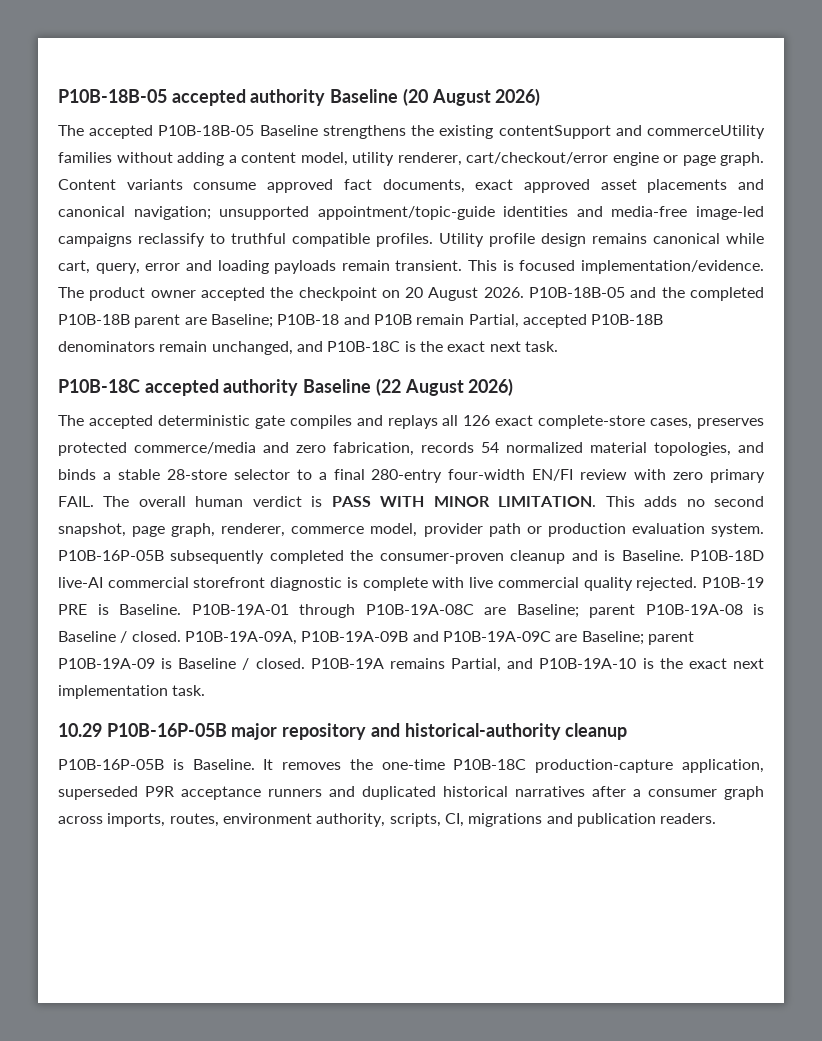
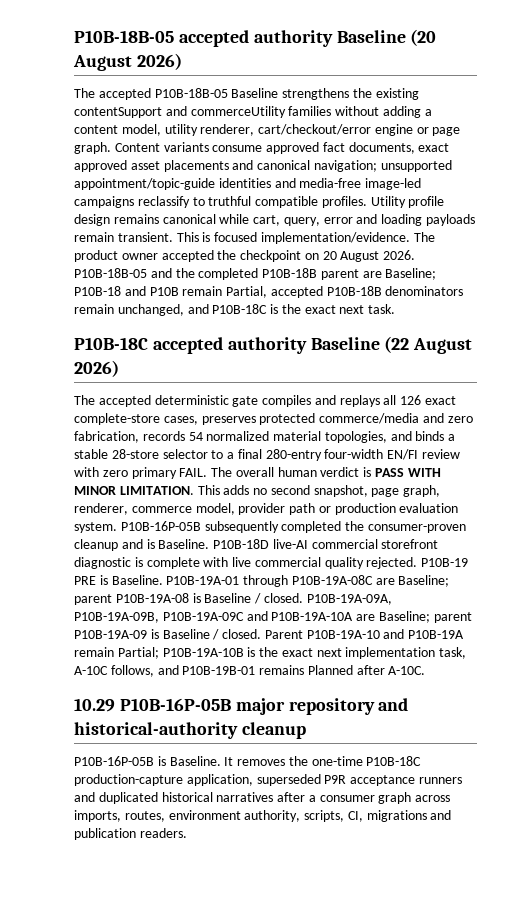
[301,631,551,642] P10B-19A-09B and P10B-19A-09C -> [74,611,354,623] P10B-19A-09B, P10B-19A-09C and P10B-19A-10A
[310,658,637,672] P10B-19A remains Partial, and P10B-19A-10 -> [264,629,465,639] [74,647,244,659] Parent P10B-19A-10 and P10B-19A remain Partial; P10B-19A-10B
[172,685,206,696] task. -> [439,647,467,659] [74,665,426,677] task, A-10C follows, and P10B-19B-01 remains Planned after A-10C.

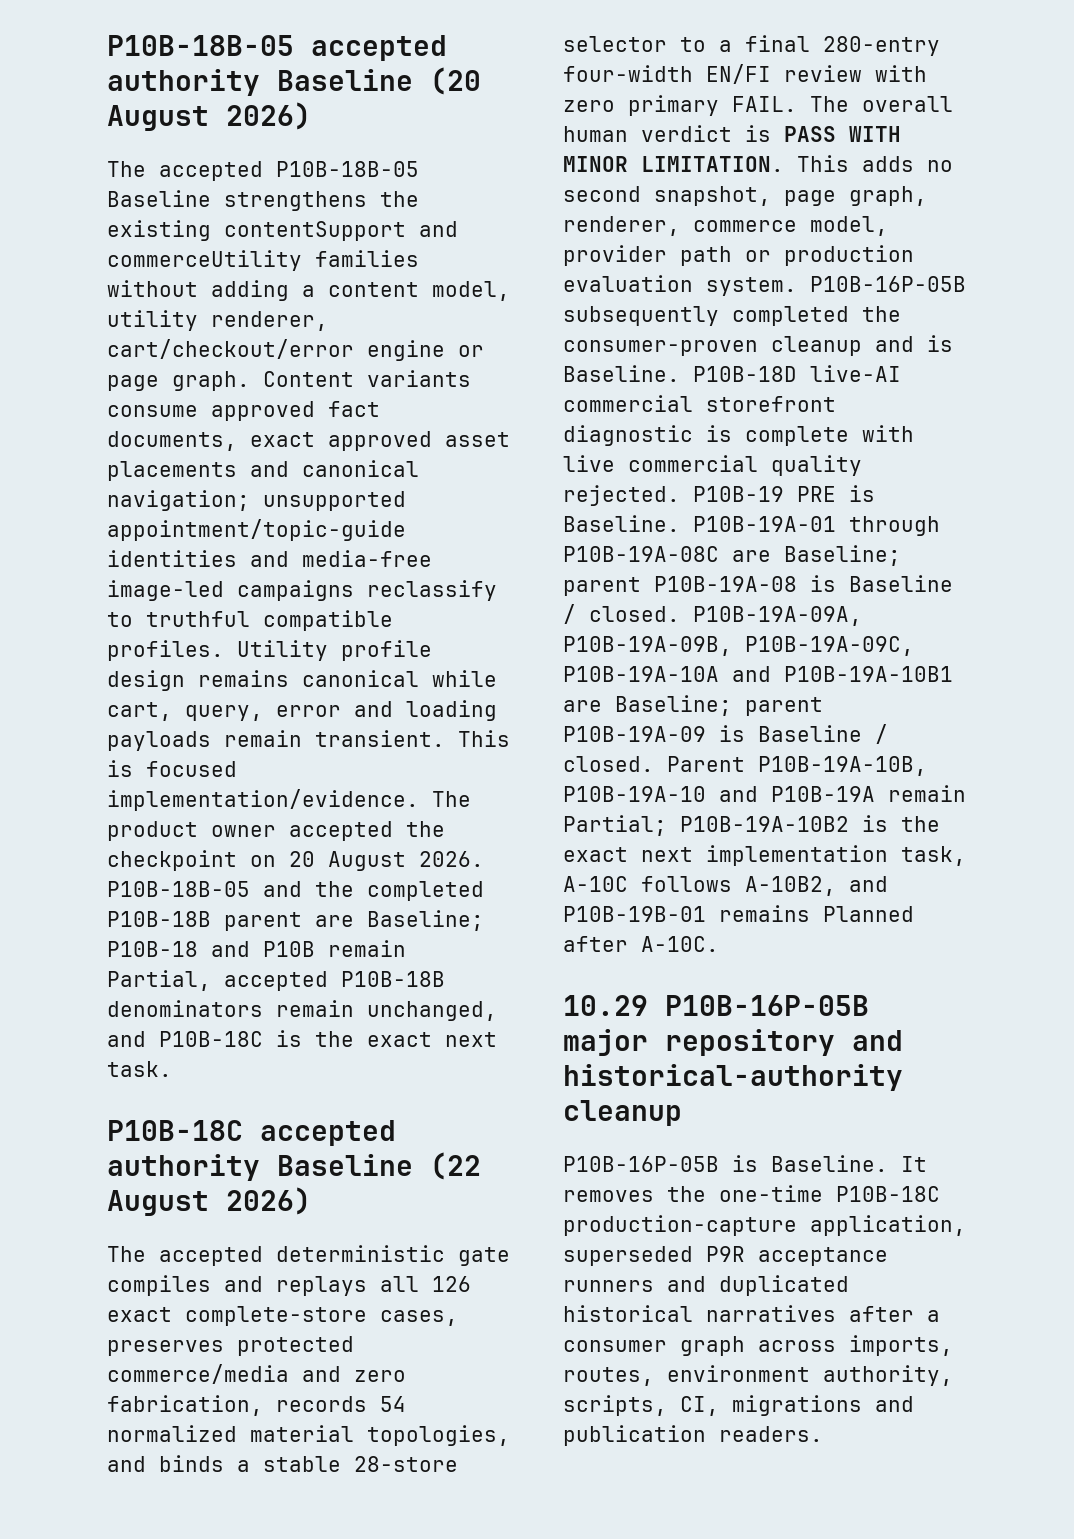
[162,611,354,621] P10B-19A-09C and P10B-19A-10A -> [745,636,914,656] [563,666,953,682] P10B-19A-09C, P10B-19A-10A and P10B-19A-10B1
(303, 634) none -> [758,756,927,776] P10B-19A-10B,
[162,648,244,657] P10B-19A-10B -> [680,816,849,832] P10B-19A-10B2
[110,665,154,677] follows, -> [641,876,836,896] follows A-10B2,

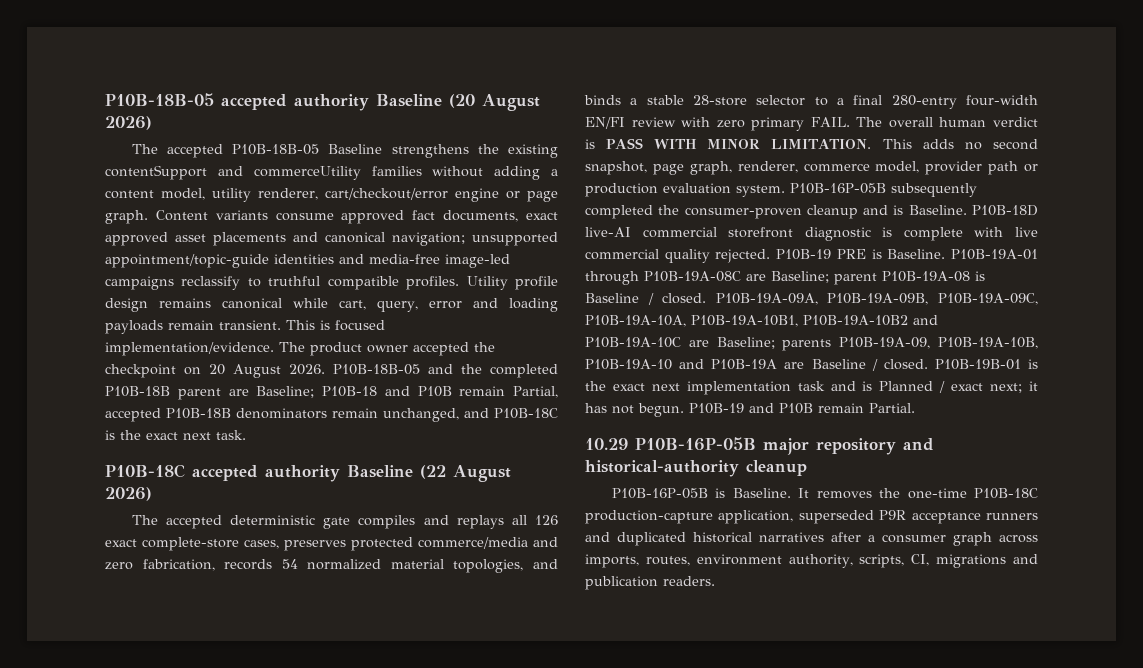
[563,666,953,682] [563,695,823,716] [563,724,888,744] [563,756,927,776] [563,785,966,802] [563,815,849,836] P10B-19A-10A and P10B-19A-10B1 are Baseline; parent P10B-19A-09 is Baseline / closed. Parent P10B-19A-10B, P10B-19A-10 and P10B-19A remain Partial; P10B-19A-10B2 -> [585,315,938,327] [585,337,1038,351] [585,359,1021,371] P10B-19A-10A, P10B-19A-10B1, P10B-19A-10B2 and P10B-19A-10C are Baseline; parents P10B-19A-09, P10B-19A-10B, P10B-19A-10 and P10B-19A are Baseline / closed. P10B-19B-01
[901,846,966,866] [563,876,888,896] [563,905,914,922] [563,936,719,952] task, A-10C follows A-10B2, and P10B-19B-01 remains Planned after A-10C. -> [797,381,1038,393] [585,403,915,417] task and is Planned / exact next; it has not begun. P10B-19 and P10B remain Partial.

